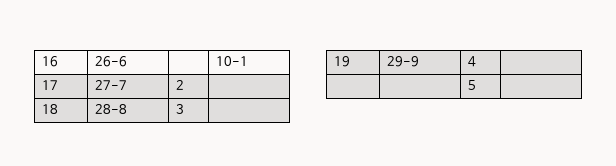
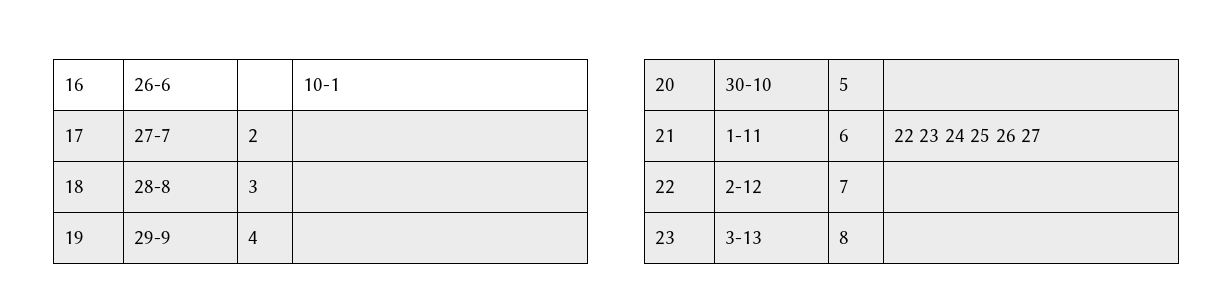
(476, 61) | -> [654,78,675,92] [724,78,772,91] 20 | 30-10
(476, 85) none -> [654,129,675,143] [724,129,762,142] [838,129,849,142] [893,128,1042,143] [654,180,675,194] [724,180,762,194] [838,179,849,193] [654,231,675,245] [724,231,762,244] [838,231,849,244] // 21 | 1-11 | 6 | 22 23 24 25 26 27 // 22 | 2-12 | 7 | // 23 | 3-13 | 8 |

